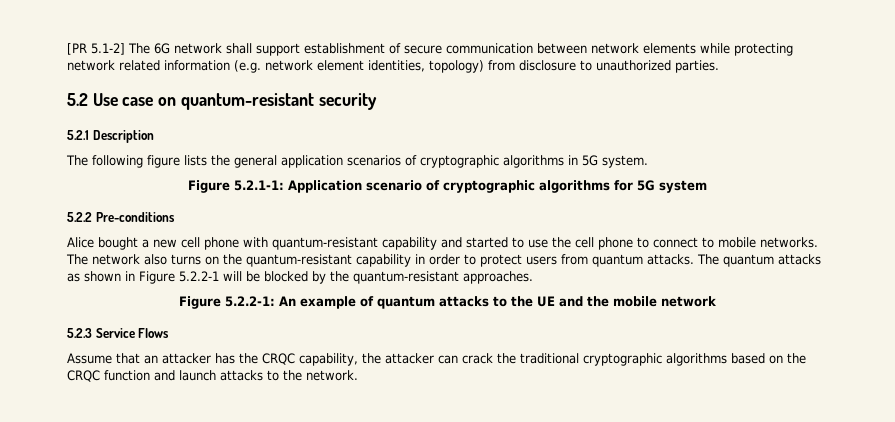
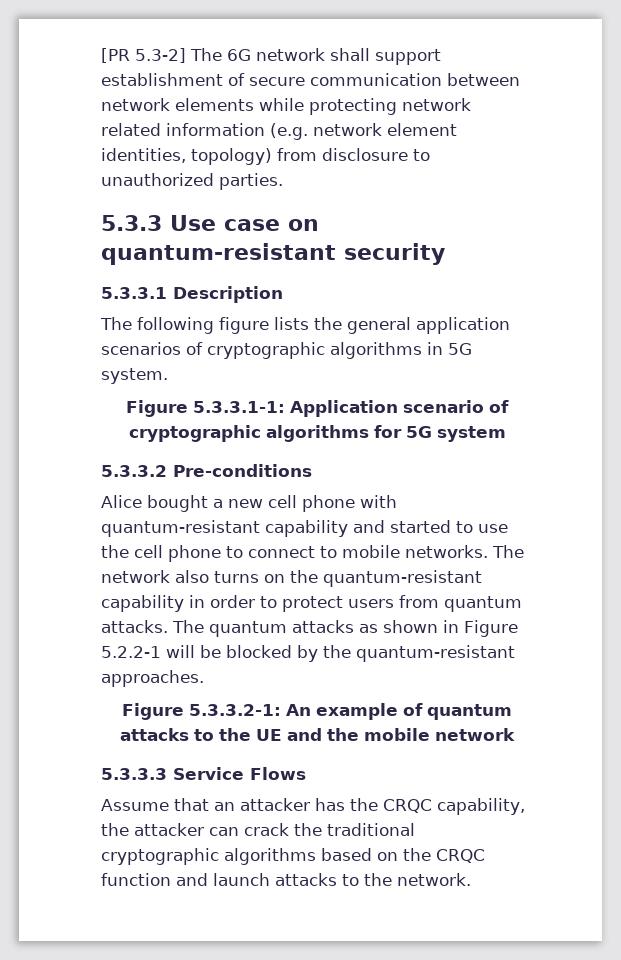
[91,43,125,55] 5.1-2] -> [135,48,186,63] 5.3-2]
[67,93,88,106] 5.2 -> [101,215,162,231] 5.3.3
[67,130,89,140] 5.2.1 -> [101,287,167,299] 5.3.3.1
[234,180,284,191] 5.2.1-1: -> [193,401,285,413] 5.3.3.1-1:
[67,212,92,222] 5.2.2 -> [101,465,167,477] 5.3.3.2
[225,296,275,307] 5.2.2-1: -> [189,704,281,716] 5.3.3.2-1:
[67,328,92,338] 5.2.3 -> [101,768,167,780] 5.3.3.3

